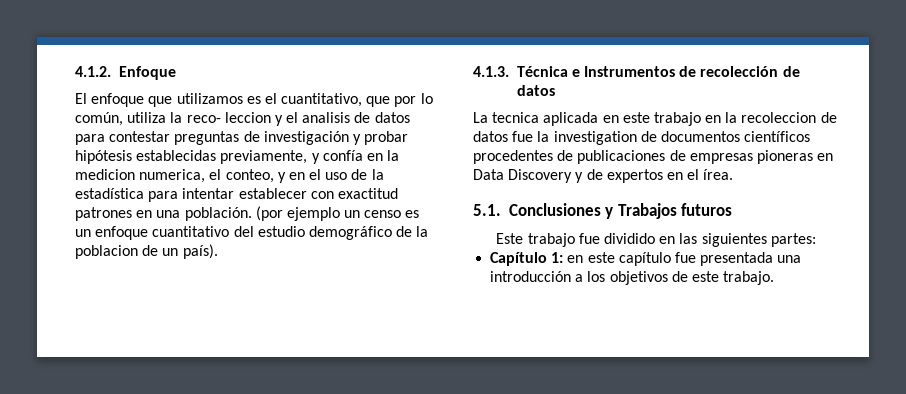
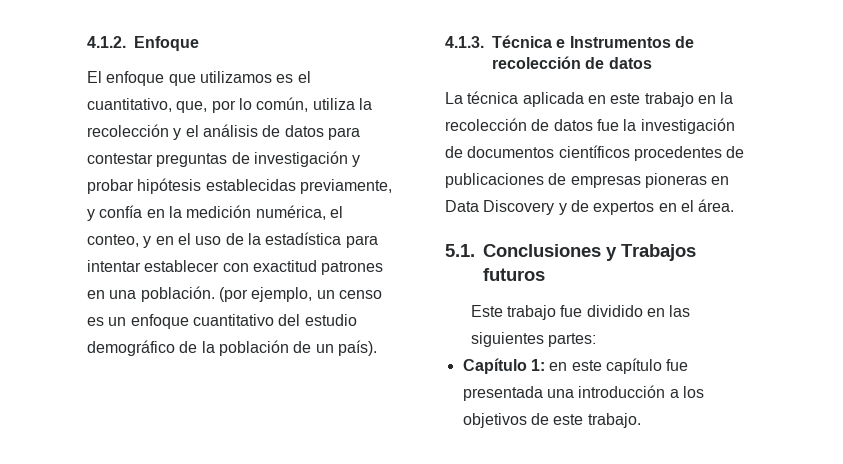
[366,96,391,107] que -> [176,101,208,113] que,
[186,112,271,123] reco- leccion -> [87,124,169,137] recolección
[302,112,351,123] analisis -> [202,124,258,137] análisis
[75,169,206,183] medicion numerica, -> [186,205,326,220] medición numérica,
[286,207,340,221] ejemplo -> [251,287,313,302] ejemplo,
[75,245,138,259] poblacion -> [218,340,289,356] población
[492,112,540,123] tecnica -> [467,91,519,104] técnica
[741,112,817,123] recoleccion -> [445,118,527,131] recolección
[553,131,637,145] investigation -> [640,118,735,134] investigación
[703,169,734,180] írea. -> [698,199,735,212] área.

